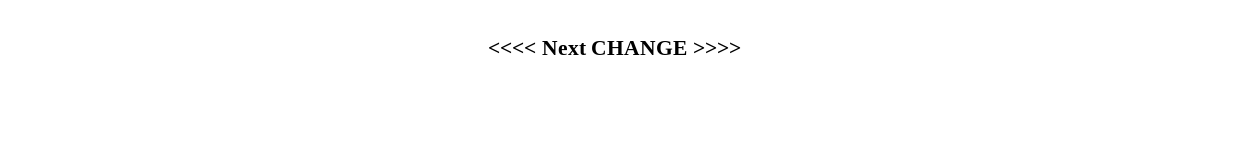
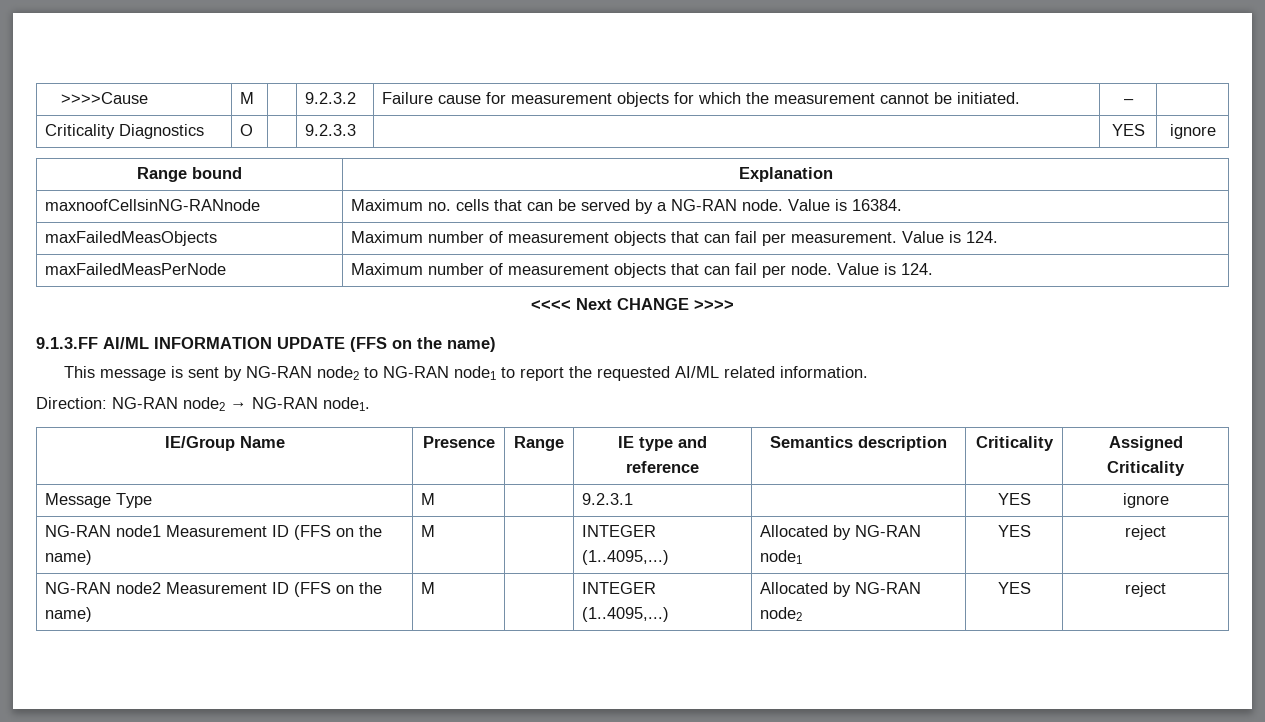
[487,41,742,55] <<<< Next CHANGE >>>> -> [61,92,149,104] [240,92,255,104] [305,92,357,104] [382,92,1021,107] [1123,99,1134,104] [45,124,205,139] [240,124,254,136] [305,124,357,136] [1111,124,1145,136] [1169,124,1216,139] [137,167,242,182] [738,167,833,182] [45,199,261,211] [351,199,903,214] [45,231,218,246] [351,231,999,246] [45,263,227,275] [351,263,934,278] [531,298,734,310] [36,337,496,352] [64,366,869,381] [36,397,370,411] [164,436,285,451] [422,436,495,448] [514,436,564,451] [618,436,707,451] [626,461,699,473] [770,436,947,451] [975,436,1054,451] [1108,436,1183,451] [1107,461,1185,476] [45,493,153,508] [421,493,436,505] [582,493,634,505] [997,493,1031,505] [1122,493,1169,508] [45,525,383,540] [45,550,93,565] [421,525,436,537] [582,525,657,537] [582,550,670,565] [760,525,922,540] [760,550,803,564] [997,525,1031,537] [1125,525,1166,540] [45,582,383,597] [45,607,93,622] [421,582,436,594] [582,582,657,594] [582,607,670,622] [760,582,922,597] [760,607,803,621] [997,582,1031,594] [1125,582,1166,597] >>>>Cause | M | | 9.2.3.2 | Failure cause for measurement objects for which the measurement cannot be initiated. | – | // Criticality Diagnostics | O | | 9.2.3.3 | | YES | ignore // Range bound | Explanation // maxnoofCellsinNG-RANnode | Maximum no. cells that can be served by a NG-RAN node. Value is 16384. // maxFailedMeasObjects | Maximum number of measurement objects that can fail per measurement. Value is 124. // maxFailedMeasPerNode | Maximum number of measurement objects that can fail per node. Value is 124. // <<<< Next CHANGE >>>> // 9.1.3.FF AI/ML INFORMATION UPDATE (FFS on the name) // This message is sent by NG-RAN node2 to NG-RAN node1 to report the requested AI/ML related information. // Direction: NG-RAN node2 → NG-RAN node1. // IE/Group Name | Presence | Range | IE type and reference | Semantics description | Criticality | Assigned Criticality // Message Type | M | | 9.2.3.1 | | YES | ignore // NG-RAN node1 Measurement ID (FFS on the name) | M | | INTEGER (1..4095,...) | Allocated by NG-RAN node1 | YES | reject // NG-RAN node2 Measurement ID (FFS on the name) | M | | INTEGER (1..4095,...) | Allocated by NG-RAN node2 | YES | reject

